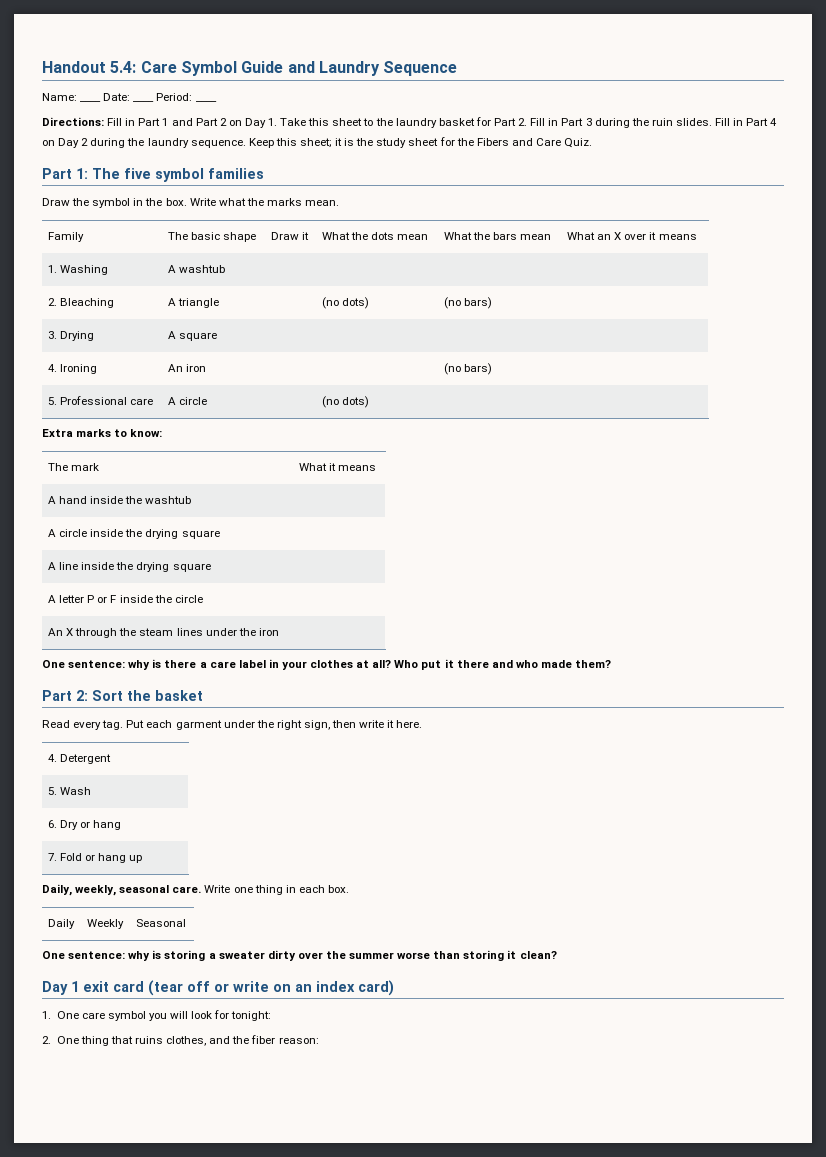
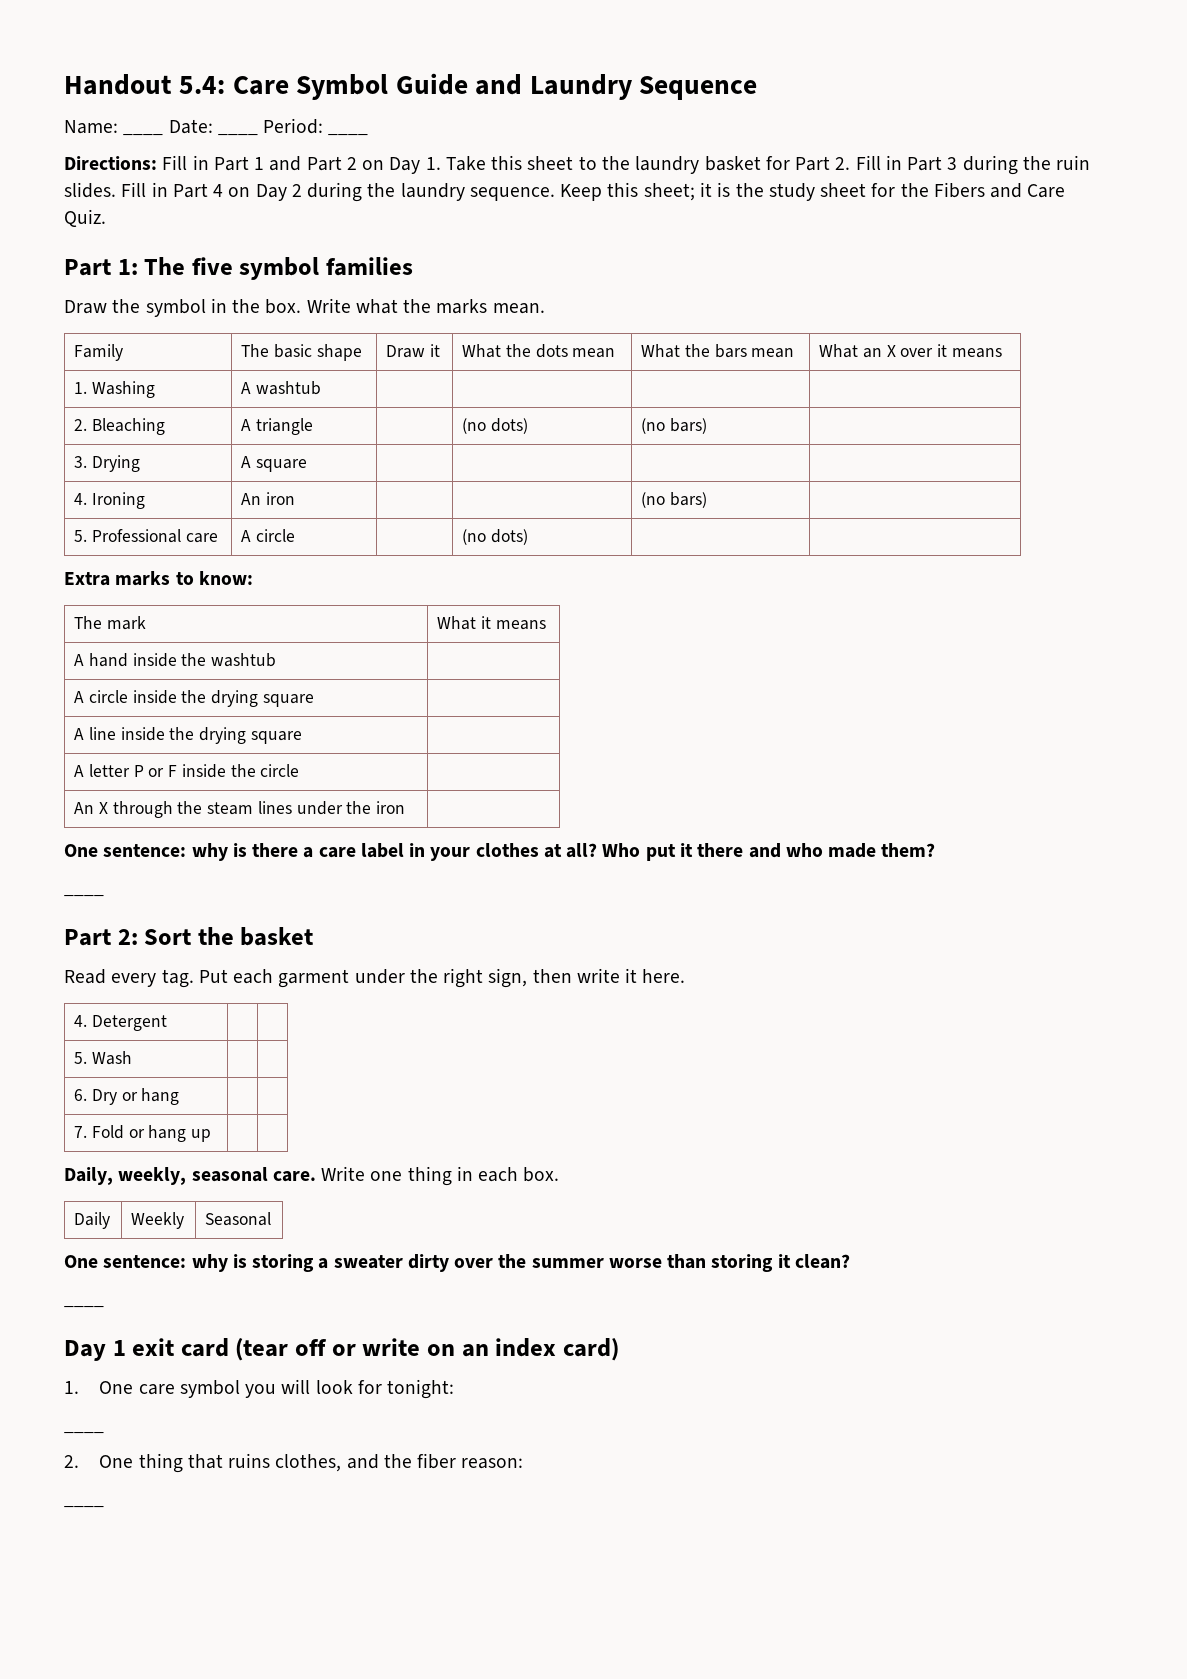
(612, 664) none -> [64,894,104,897] // ____
(557, 955) none -> [64,1305,104,1308] // ____
(272, 1016) none -> [64,1431,104,1434] // ____
(319, 1040) none -> [64,1505,104,1508] // ____

